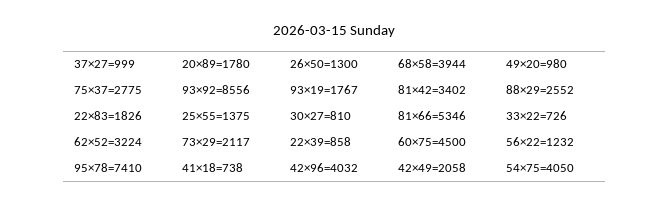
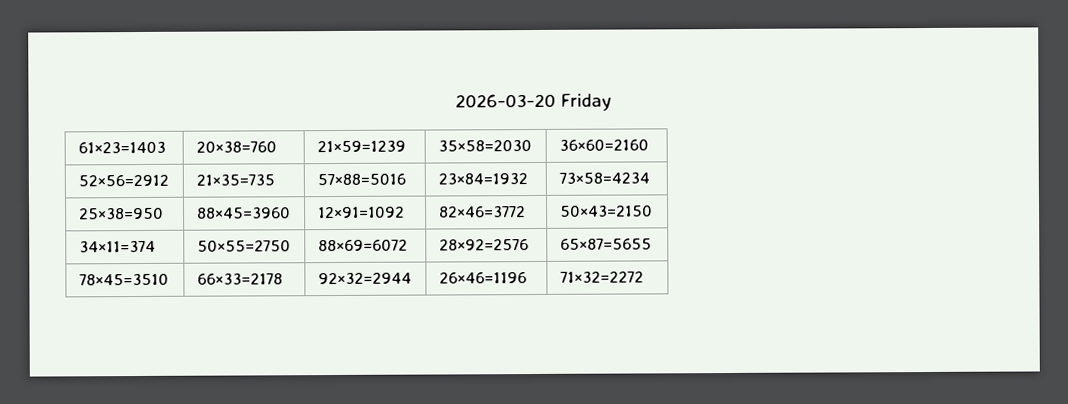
[272,25,396,37] [74,60,136,68] [182,59,251,68] [290,59,359,68] [398,59,467,68] [506,59,568,68] [74,86,143,94] [182,85,251,94] [290,85,359,94] [398,85,467,94] [506,85,575,94] [74,111,143,120] [182,112,251,120] [290,111,352,120] [398,111,467,120] [506,111,568,120] [74,137,143,146] [182,138,251,146] [290,137,352,146] [398,137,467,146] [506,137,575,146] [74,163,143,172] [182,163,244,172] [290,163,359,172] [398,163,467,172] [506,164,575,172] 2026-03-15 Sunday // 37×27=999 | 20×89=1780 | 26×50=1300 | 68×58=3944 | 49×20=980 // 75×37=2775 | 93×92=8556 | 93×19=1767 | 81×42=3402 | 88×29=2552 // 22×83=1826 | 25×55=1375 | 30×27=810 | 81×66=5346 | 33×22=726 // 62×52=3224 | 73×29=2117 | 22×39=858 | 60×75=4500 | 56×22=1232 // 95×78=7410 | 41×18=738 | 42×96=4032 | 42×49=2058 | 54×75=4050 -> [454,93,613,111] [77,141,166,154] [195,141,277,153] [316,140,406,153] [437,140,532,152] [558,139,649,151] [77,174,169,187] [195,174,275,186] [316,173,406,186] [437,173,528,185] [558,172,650,184] [78,207,164,220] [196,207,291,219] [317,206,405,219] [438,206,526,218] [559,205,653,217] [78,240,156,253] [196,240,291,252] [317,239,408,252] [438,239,529,251] [559,238,652,250] [78,273,169,286] [196,273,283,285] [317,272,412,285] [438,272,527,284] [559,271,644,283] 2026-03-20 Friday // 61×23=1403 | 20×38=760 | 21×59=1239 | 35×58=2030 | 36×60=2160 // 52×56=2912 | 21×35=735 | 57×88=5016 | 23×84=1932 | 73×58=4234 // 25×38=950 | 88×45=3960 | 12×91=1092 | 82×46=3772 | 50×43=2150 // 34×11=374 | 50×55=2750 | 88×69=6072 | 28×92=2576 | 65×87=5655 // 78×45=3510 | 66×33=2178 | 92×32=2944 | 26×46=1196 | 71×32=2272

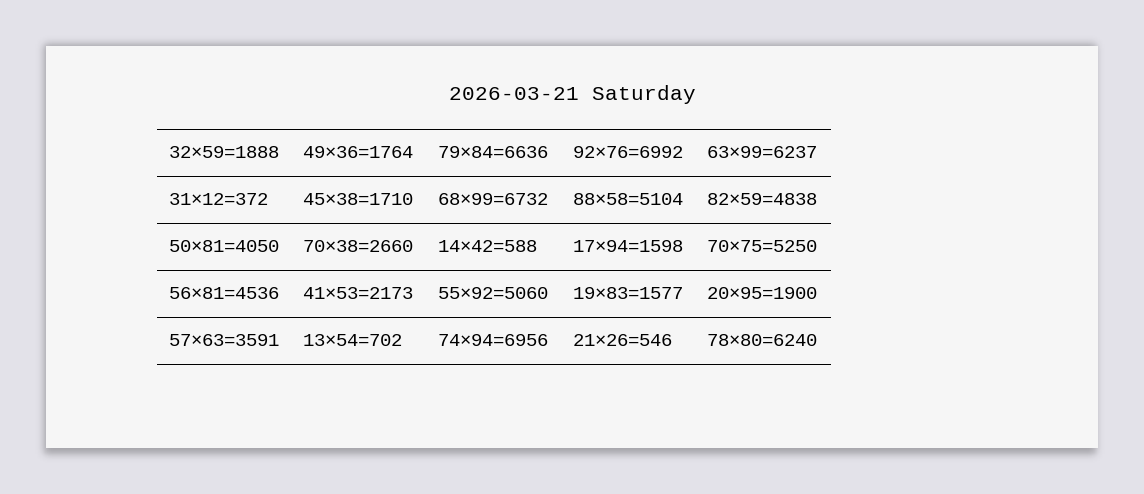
[454,93,613,111] [77,141,166,154] [195,141,277,153] [316,140,406,153] [437,140,532,152] [558,139,649,151] [77,174,169,187] [195,174,275,186] [316,173,406,186] [437,173,528,185] [558,172,650,184] [78,207,164,220] [196,207,291,219] [317,206,405,219] [438,206,526,218] [559,205,653,217] [78,240,156,253] [196,240,291,252] [317,239,408,252] [438,239,529,251] [559,238,652,250] [78,273,169,286] [196,273,283,285] [317,272,412,285] [438,272,527,284] [559,271,644,283] 2026-03-20 Friday // 61×23=1403 | 20×38=760 | 21×59=1239 | 35×58=2030 | 36×60=2160 // 52×56=2912 | 21×35=735 | 57×88=5016 | 23×84=1932 | 73×58=4234 // 25×38=950 | 88×45=3960 | 12×91=1092 | 82×46=3772 | 50×43=2150 // 34×11=374 | 50×55=2750 | 88×69=6072 | 28×92=2576 | 65×87=5655 // 78×45=3510 | 66×33=2178 | 92×32=2944 | 26×46=1196 | 71×32=2272 -> [448,85,696,104] [168,146,279,158] [302,146,413,158] [437,146,548,158] [572,146,683,158] [706,146,817,158] [168,193,268,205] [302,193,413,205] [437,193,548,205] [572,193,683,205] [706,193,817,205] [168,240,279,252] [302,240,413,252] [437,240,537,252] [572,240,683,252] [706,240,817,252] [168,287,279,299] [302,287,413,299] [437,287,548,299] [572,287,683,299] [706,287,817,299] [168,334,279,346] [302,334,402,346] [437,334,548,346] [572,334,672,346] [706,334,817,346] 2026-03-21 Saturday // 32×59=1888 | 49×36=1764 | 79×84=6636 | 92×76=6992 | 63×99=6237 // 31×12=372 | 45×38=1710 | 68×99=6732 | 88×58=5104 | 82×59=4838 // 50×81=4050 | 70×38=2660 | 14×42=588 | 17×94=1598 | 70×75=5250 // 56×81=4536 | 41×53=2173 | 55×92=5060 | 19×83=1577 | 20×95=1900 // 57×63=3591 | 13×54=702 | 74×94=6956 | 21×26=546 | 78×80=6240

